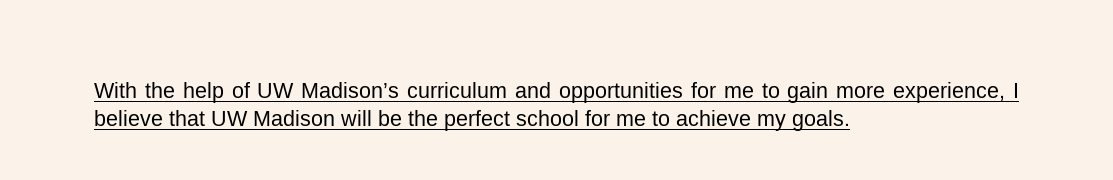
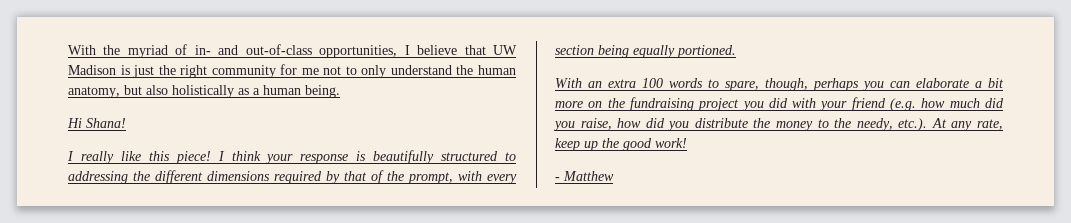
[182,82,1006,103] help of UW Madison’s curriculum and opportunities for me to gain more experience, -> [127,44,398,58] myriad of in- and out-of-class opportunities,
[340,110,850,131] will be the perfect school for me to achieve my goals. -> [120,64,516,78] [68,85,340,98] [67,118,126,128] [67,150,516,164] [68,170,517,184] [555,45,736,58] [555,78,1004,91] [555,97,1005,111] [553,118,1003,131] [555,138,687,151] [555,171,614,181] is just the right community for me not to only understand the human anatomy, but also holistically as a human being. // Hi Shana! // I really like this piece! I think your response is beautifully structured to addressing the different dimensions required by that of the prompt, with every section being equally portioned. // With an extra 100 words to spare, though, perhaps you can elaborate a bit more on the fundraising project you did with your friend (e.g. how much did you raise, how did you distribute the money to the needy, etc.). At any rate, keep up the good work! // - Matthew

